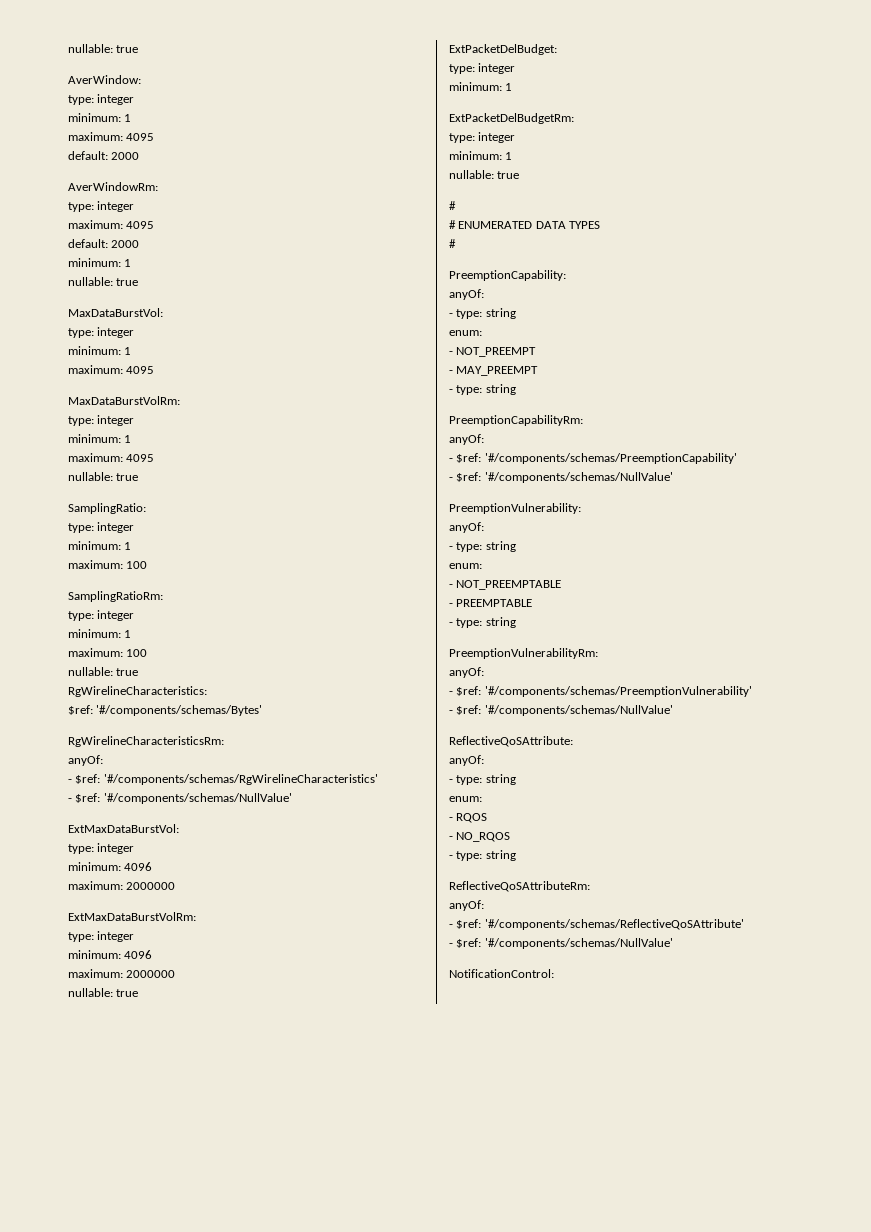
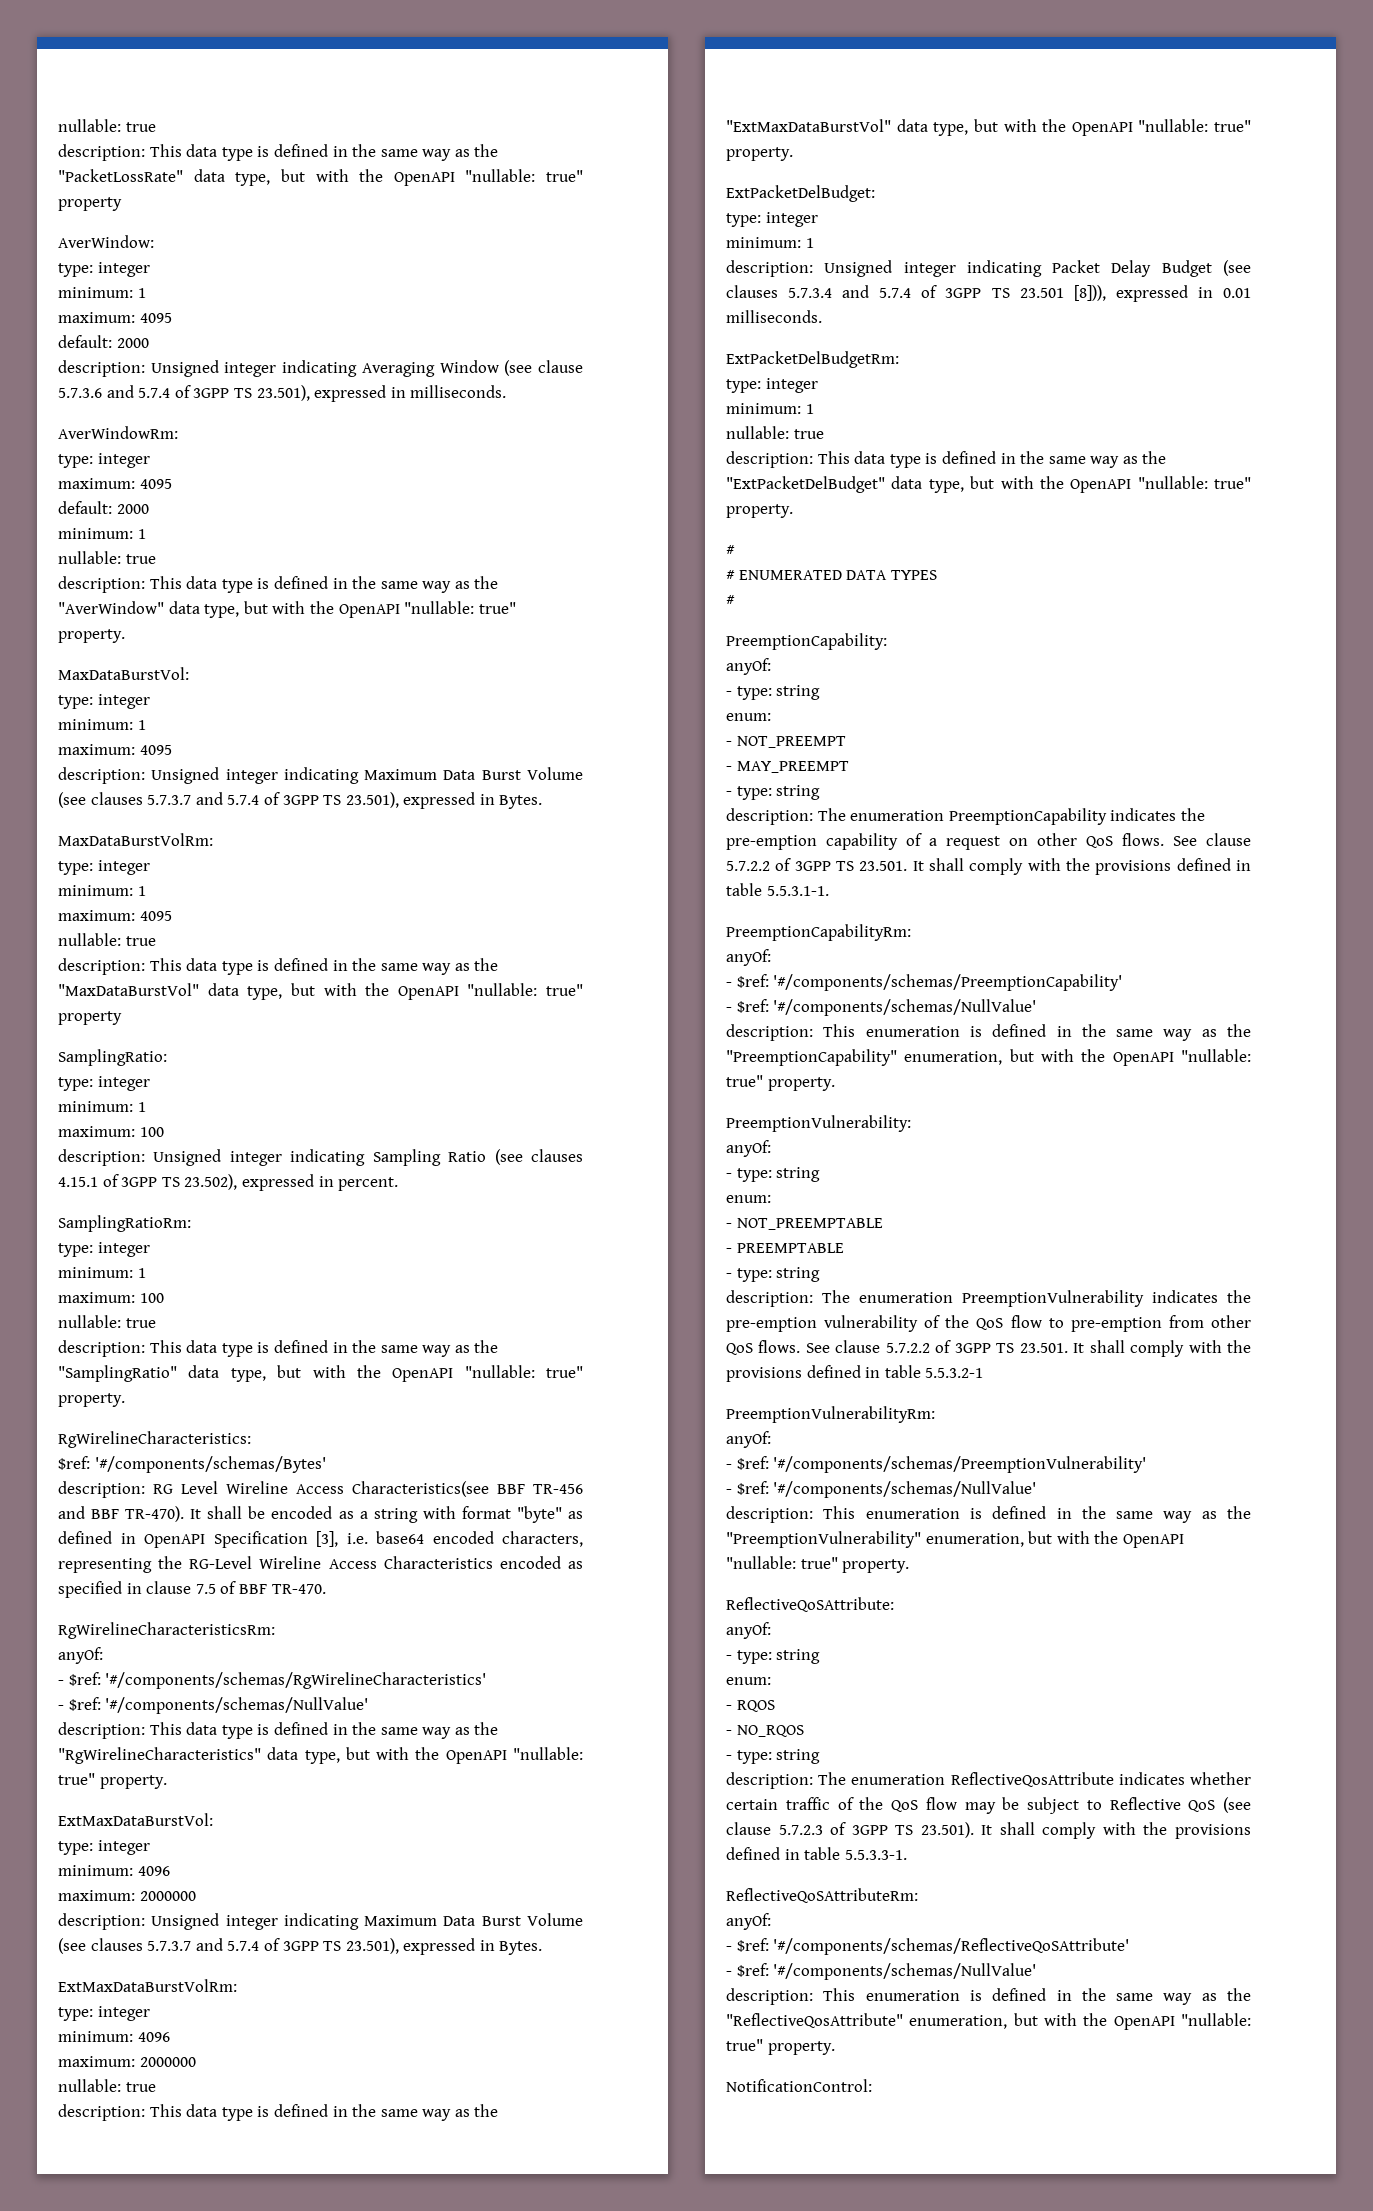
[68,44,139,53] nullable: true -> [58,119,156,132] [58,144,499,161] [58,169,583,186] [58,197,122,211] nullable: true // description: This data type is defined in the same way as the "PacketLossRate" data type, but with the OpenAPI "nullable: true" property
(140, 156) none -> [58,360,583,377] [58,385,507,402] // description: Unsigned integer indicating Averaging Window (see clause 5.7.3.6 and 5.7.4 of 3GPP TS 23.501), expressed in milliseconds.
(139, 282) none -> [58,576,499,593] [58,601,516,618] [58,629,125,643] // description: This data type is defined in the same way as the "AverWindow" data type, but with the OpenAPI "nullable: true" property.
(155, 370) none -> [58,767,583,784] [58,792,543,809] // description: Unsigned integer indicating Maximum Data Burst Volume (see clauses 5.7.3.7 and 5.7.4 of 3GPP TS 23.501), expressed in Bytes.
(139, 477) none -> [58,958,499,975] [58,983,583,1000] [58,1011,122,1025] // description: This data type is defined in the same way as the "MaxDataBurstVol" data type, but with the OpenAPI "nullable: true" property
(148, 565) none -> [58,1149,583,1166] [58,1174,399,1191] // description: Unsigned integer indicating Sampling Ratio (see clauses 4.15.1 of 3GPP TS 23.502), expressed in percent.
[68,686,207,697] [68,705,263,716] RgWirelineCharacteristics: // $ref: '#/components/schemas/Bytes' -> [58,1340,499,1357] [58,1365,583,1382] [58,1393,125,1407] [58,1431,251,1448] [58,1456,326,1473] [58,1481,583,1498] [58,1506,584,1523] [58,1531,583,1548] [58,1556,584,1573] [58,1581,326,1598] description: This data type is defined in the same way as the "SamplingRatio" data type, but with the OpenAPI "nullable: true" property. // RgWirelineCharacteristics: // $ref: '#/components/schemas/Bytes' // description: RG Level Wireline Access Characteristics(see BBF TR-456 and BBF TR-470). It shall be encoded as a string with format "byte" as defined in OpenAPI Specification [3], i.e. base64 encoded characters, representing the RG-Level Wireline Access Characteristics encoded as specified in clause 7.5 of BBF TR-470.
(292, 798) none -> [58,1722,499,1739] [58,1747,583,1764] [58,1773,167,1789] // description: This data type is defined in the same way as the "RgWirelineCharacteristics" data type, but with the OpenAPI "nullable: true" property.
(176, 886) none -> [58,1913,583,1930] [58,1938,543,1955] // description: Unsigned integer indicating Maximum Data Burst Volume (see clauses 5.7.3.7 and 5.7.4 of 3GPP TS 23.501), expressed in Bytes.
(139, 993) none -> [58,2104,499,2121] [726,119,1251,136] [726,147,793,161] // description: This data type is defined in the same way as the "ExtMaxDataBurstVol" data type, but with the OpenAPI "nullable: true" property.
(513, 87) none -> [726,260,1251,277] [726,285,1251,302] [726,310,822,323] // description: Unsigned integer indicating Packet Delay Budget (see clauses 5.7.3.4 and 5.7.4 of 3GPP TS 23.501 [8])), expressed in 0.01 milliseconds.
(520, 175) none -> [726,451,1167,468] [726,476,1251,493] [726,504,793,518] // description: This data type is defined in the same way as the "ExtPacketDelBudget" data type, but with the OpenAPI "nullable: true" property.
(516, 389) none -> [726,808,1205,825] [726,833,1251,850] [726,858,1251,875] [726,883,829,896] // description: The enumeration PreemptionCapability indicates the pre-emption capability of a request on other QoS flows. See clause 5.7.2.2 of 3GPP TS 23.501. It shall comply with the provisions defined in table 5.5.3.1-1.
(673, 477) none -> [726,1024,1251,1041] [726,1049,1251,1066] [726,1075,835,1091] // description: This enumeration is defined in the same way as the "PreemptionCapability" enumeration, but with the OpenAPI "nullable: true" property.
(516, 622) none -> [726,1290,1251,1307] [726,1315,1251,1332] [726,1340,1251,1357] [726,1365,984,1382] // description: The enumeration PreemptionVulnerability indicates the pre-emption vulnerability of the QoS flow to pre-emption from other QoS flows. See clause 5.7.2.2 of 3GPP TS 23.501. It shall comply with the provisions defined in table 5.5.3.2-1
(673, 710) none -> [726,1506,1251,1523] [726,1531,1184,1548] [726,1556,910,1573] // description: This enumeration is defined in the same way as the "PreemptionVulnerability" enumeration, but with the OpenAPI "nullable: true" property.
(516, 855) none -> [726,1772,1251,1789] [726,1797,1251,1814] [726,1822,1251,1839] [726,1847,907,1860] // description: The enumeration ReflectiveQosAttribute indicates whether certain traffic of the QoS flow may be subject to Reflective QoS (see clause 5.7.2.3 of 3GPP TS 23.501). It shall comply with the provisions defined in table 5.5.3.3-1.
(673, 943) none -> [726,1988,1251,2005] [726,2013,1251,2030] [726,2039,835,2055] // description: This enumeration is defined in the same way as the "ReflectiveQosAttribute" enumeration, but with the OpenAPI "nullable: true" property.

